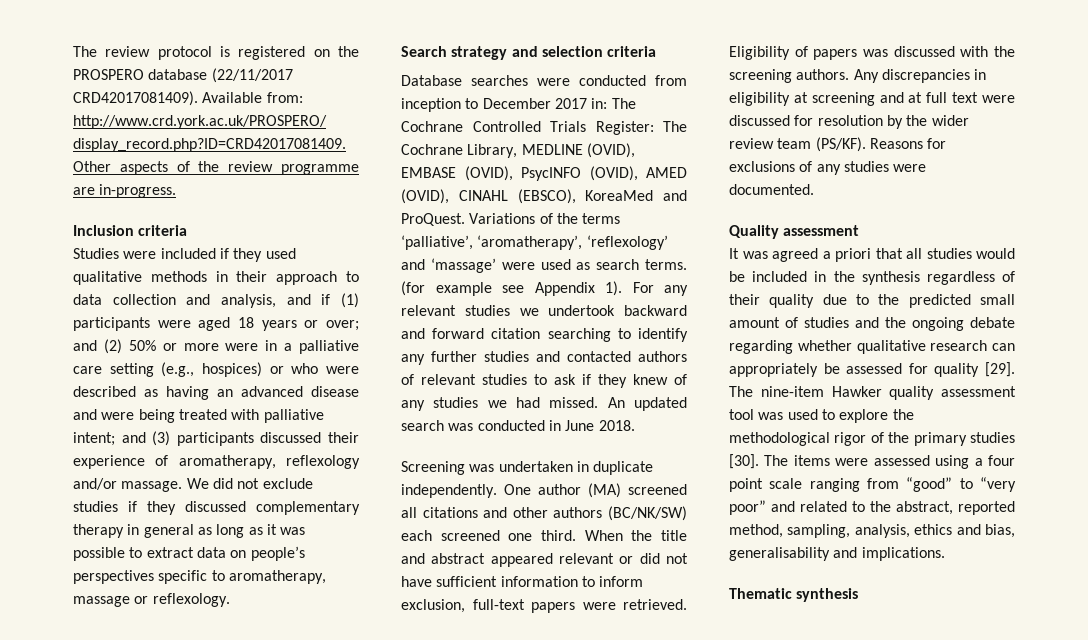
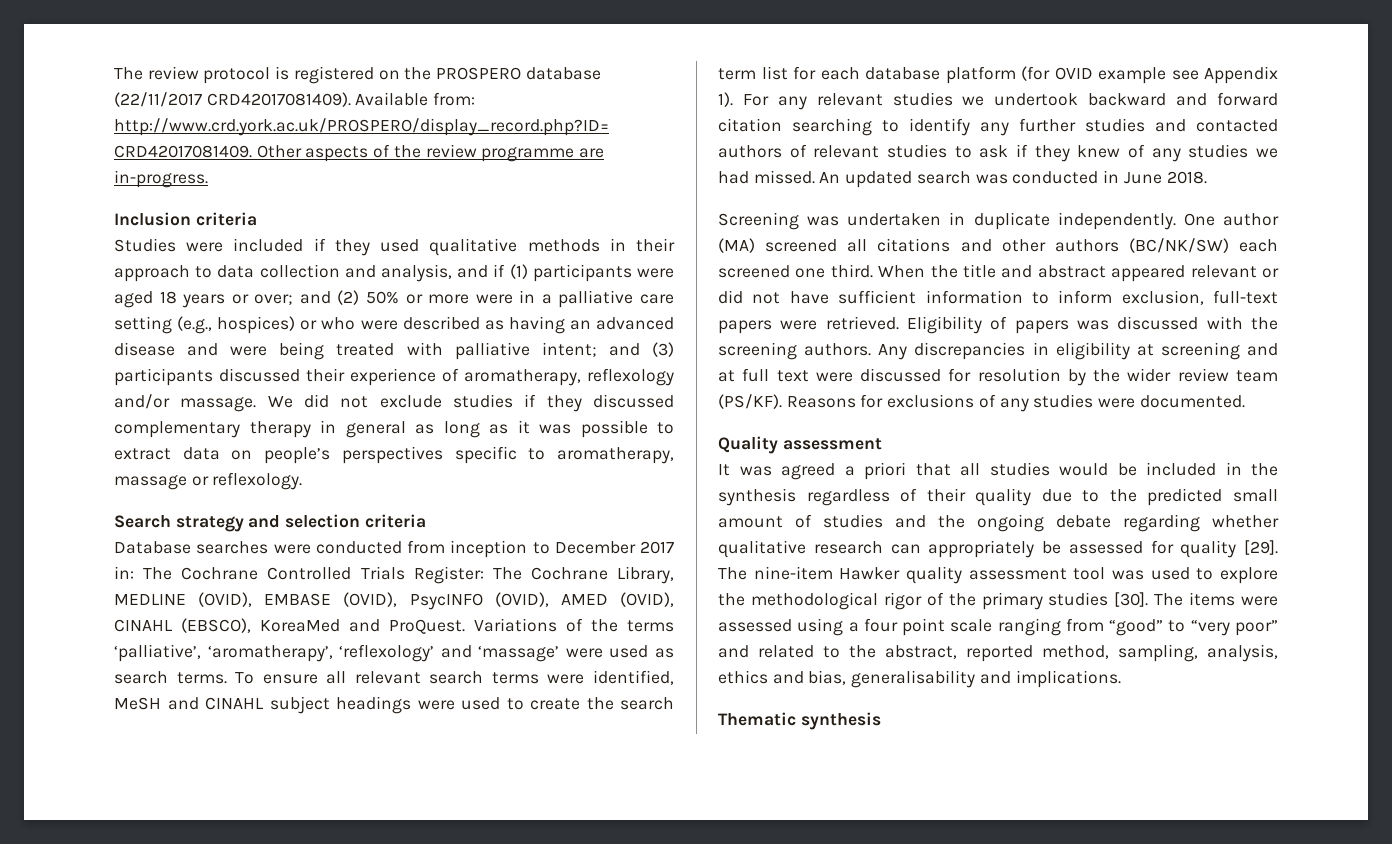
[401,281,425,296] (for -> [235,670,674,685] [114,696,674,714] [718,66,1093,84] To ensure all relevant search terms were identified, MeSH and CINAHL subject headings were used to create the search term list for each database platform (for OVID

